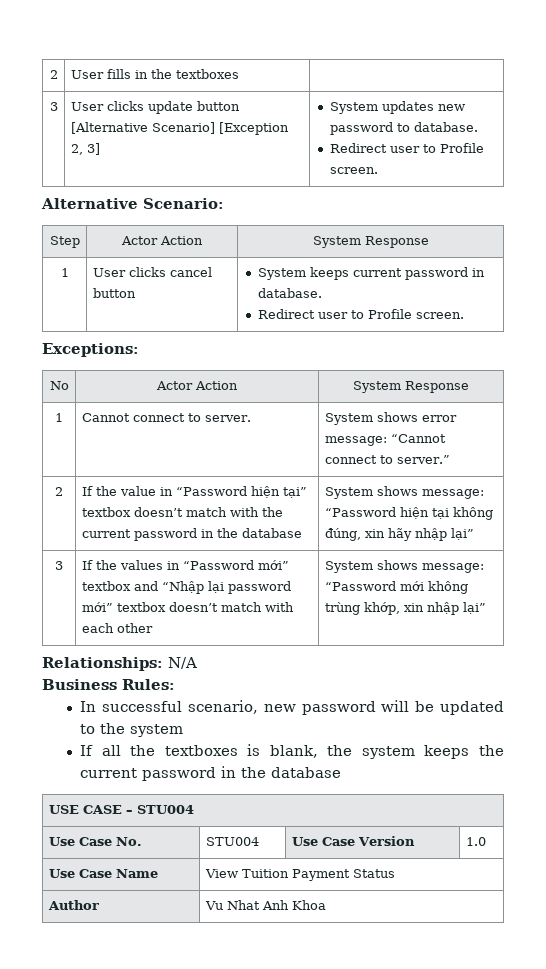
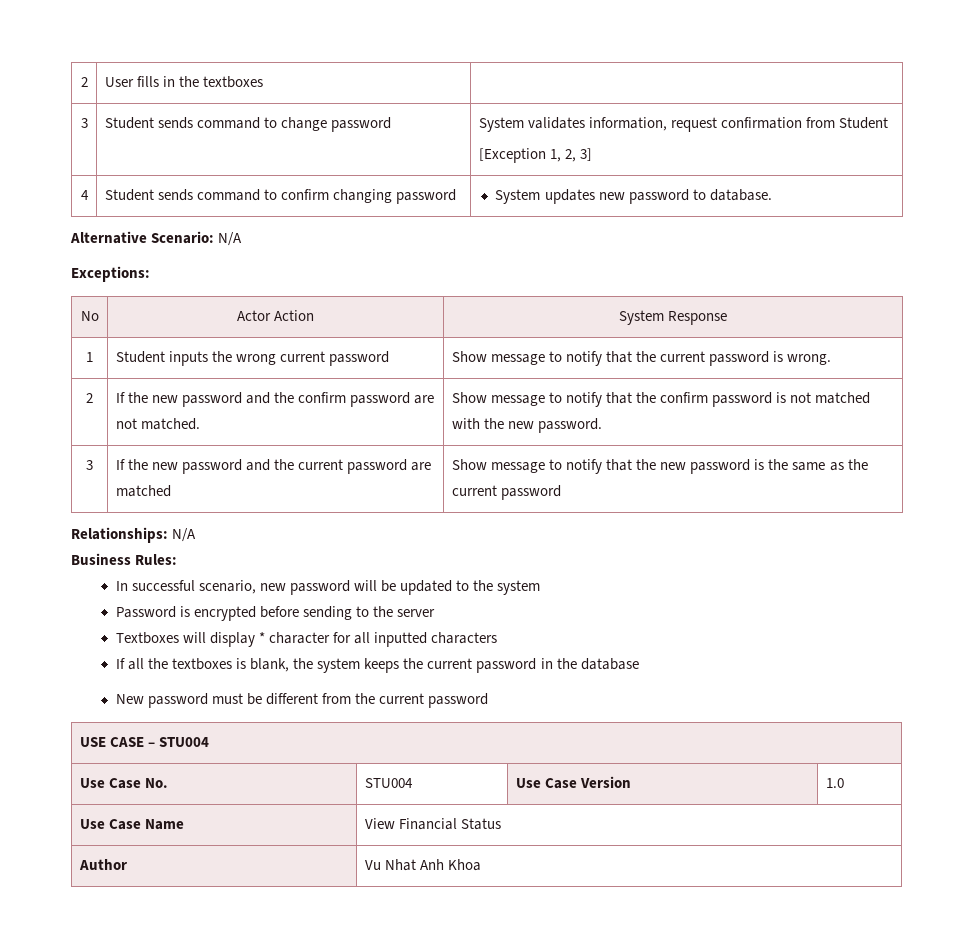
[70,101,240,114] [70,122,289,135] [70,143,100,155] User clicks update button [Alternative Scenario] [Exception 2, 3] -> [104,117,392,132] [478,117,889,132] [478,148,593,163] [80,190,89,200] [104,189,457,204] Student sends command to change password | System validates information, request confirmation from Student // [Exception 1, 2, 3] // 4 | Student sends command to confirm changing password
[329,143,484,153] [329,167,378,174] [41,198,224,209] [49,236,80,248] [121,236,203,245] [312,236,429,248] [60,268,69,277] [92,267,212,277] [92,288,136,298] [257,267,485,280] [257,288,322,298] [257,309,464,319] // Redirect user to Profile screen. // Alternative Scenario: // Step | Actor Action | System Response // 1 | User clicks cancel button | System keeps current password in database. // Redirect user to Profile screen. -> [70,231,243,246] // Alternative Scenario: N/A
[81,413,251,422] [324,412,457,425] [324,434,446,446] [324,455,450,464] [55,487,63,496] [81,486,307,498] [81,507,283,517] [81,528,302,541] [324,486,484,499] [324,507,493,520] [324,528,474,541] [55,561,63,570] [81,560,289,570] [81,581,291,594] [81,602,294,612] [81,623,153,633] [324,560,484,573] [324,581,468,594] [324,602,486,615] Cannot connect to server. | System shows error message: “Cannot connect to server.” // 2 | If the value in “Password hiện tại” textbox doesn’t match with the current password in the database | System shows message: “Password hiện tại không đúng, xin hãy nhập lại” // 3 | If the values in “Password mới” textbox and “Nhập lại password mới” textbox doesn’t match with each other | System shows message: “Password mới không trùng khớp, xin nhập lại” -> [115,351,390,366] [451,351,832,366] [86,393,93,403] [115,392,435,407] [115,418,201,430] [451,392,871,407] [451,418,603,433] [86,460,93,470] [115,459,432,474] [115,485,171,497] [451,459,868,474] [451,485,562,500] Student inputs the wrong current password | Show message to notify that the current password is wrong. // 2 | If the new password and the confirm password are not matched. | Show message to notify that the confirm password is not matched with the new password. // 3 | If the new password and the current password are matched | Show message to notify that the new password is the same as the current password
(184, 730) none -> [115,606,436,621] [115,632,498,647] // Password is encrypted before sending to the server // Textboxes will display * character for all inputted characters
(342, 772) none -> [115,693,489,708] // New password must be different from the current password
[241,869,350,881] Tuition Payment -> [399,818,458,830] Financial

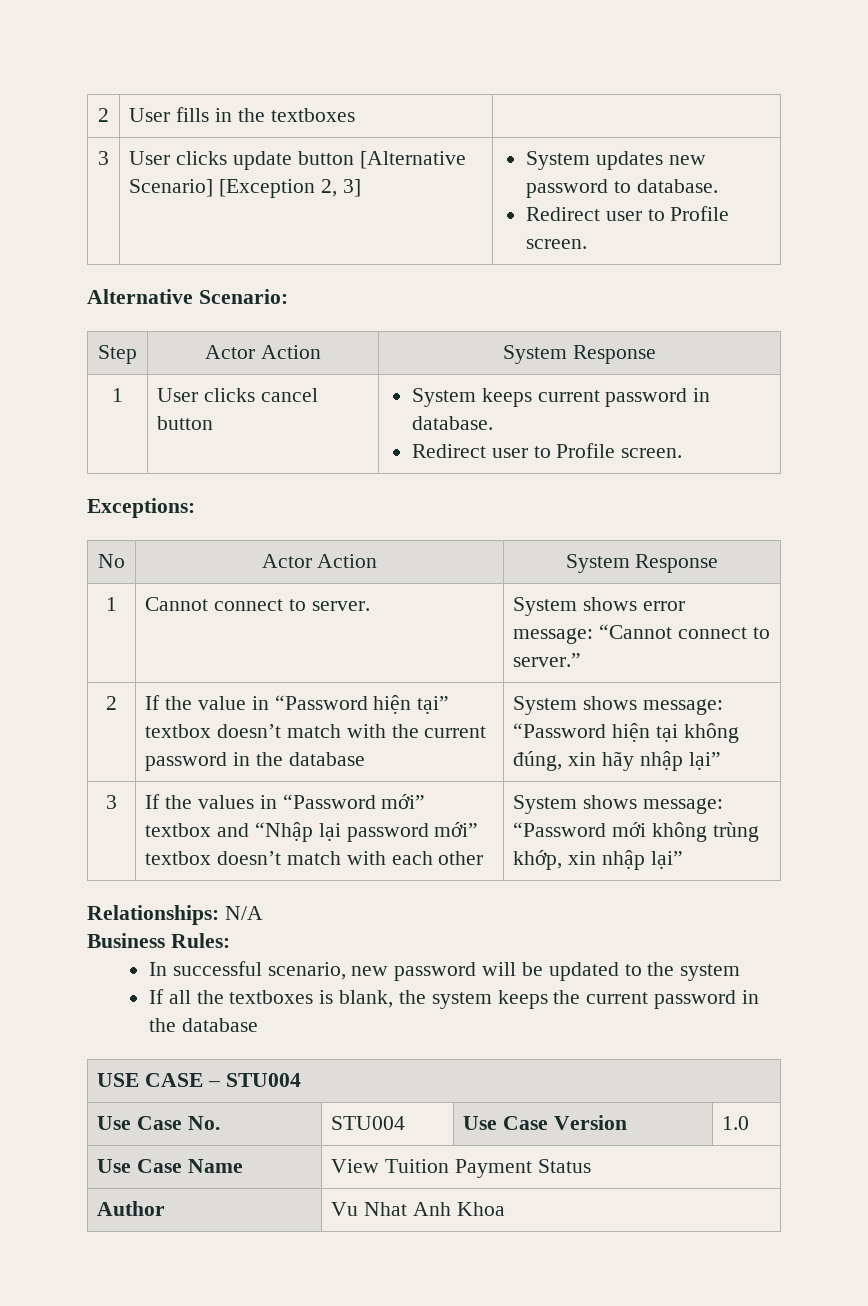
[104,117,392,132] [478,117,889,132] [478,148,593,163] [80,190,89,200] [104,189,457,204] Student sends command to change password | System validates information, request confirmation from Student // [Exception 1, 2, 3] // 4 | Student sends command to confirm changing password -> [129,151,466,170] [129,179,361,198] User clicks update button [Alternative Scenario] [Exception 2, 3]
[70,231,243,246] // Alternative Scenario: N/A -> [526,206,730,221] [526,239,588,249] [87,289,288,304] [98,345,137,364] [205,345,321,359] [503,345,656,364] [112,388,123,402] [157,388,318,402] [157,416,214,430] [412,388,711,407] [412,416,494,430] [412,443,683,458] // Redirect user to Profile screen. // Alternative Scenario: // Step | Actor Action | System Response // 1 | User clicks cancel button | System keeps current password in database. // Redirect user to Profile screen.
[115,351,390,366] [451,351,832,366] [86,393,93,403] [115,392,435,407] [115,418,201,430] [451,392,871,407] [451,418,603,433] [86,460,93,470] [115,459,432,474] [115,485,171,497] [451,459,868,474] [451,485,562,500] Student inputs the wrong current password | Show message to notify that the current password is wrong. // 2 | If the new password and the confirm password are not matched. | Show message to notify that the confirm password is not matched with the new password. // 3 | If the new password and the current password are matched | Show message to notify that the new password is the same as the current password -> [145,597,370,611] [513,597,685,616] [513,624,770,644] [513,653,582,667] [106,696,117,710] [145,695,450,714] [145,724,487,738] [145,752,365,771] [513,696,723,715] [513,723,739,743] [513,751,721,771] [106,795,117,809] [145,794,426,809] [145,822,479,842] [145,851,484,865] [513,795,723,814] [513,822,759,842] [513,850,683,870] Cannot connect to server. | System shows error message: “Cannot connect to server.” // 2 | If the value in “Password hiện tại” textbox doesn’t match with the current password in the database | System shows message: “Password hiện tại không đúng, xin hãy nhập lại” // 3 | If the values in “Password mới” textbox and “Nhập lại password mới” textbox doesn’t match with each other | System shows message: “Password mới không trùng khớp, xin nhập lại”
[115,606,436,621] [115,632,498,647] // Password is encrypted before sending to the server // Textboxes will display * character for all inputted characters -> (741, 972) none
[115,693,489,708] // New password must be different from the current password -> (258, 1025) none
[399,818,458,830] Financial -> [385,1159,532,1178] Tuition Payment

